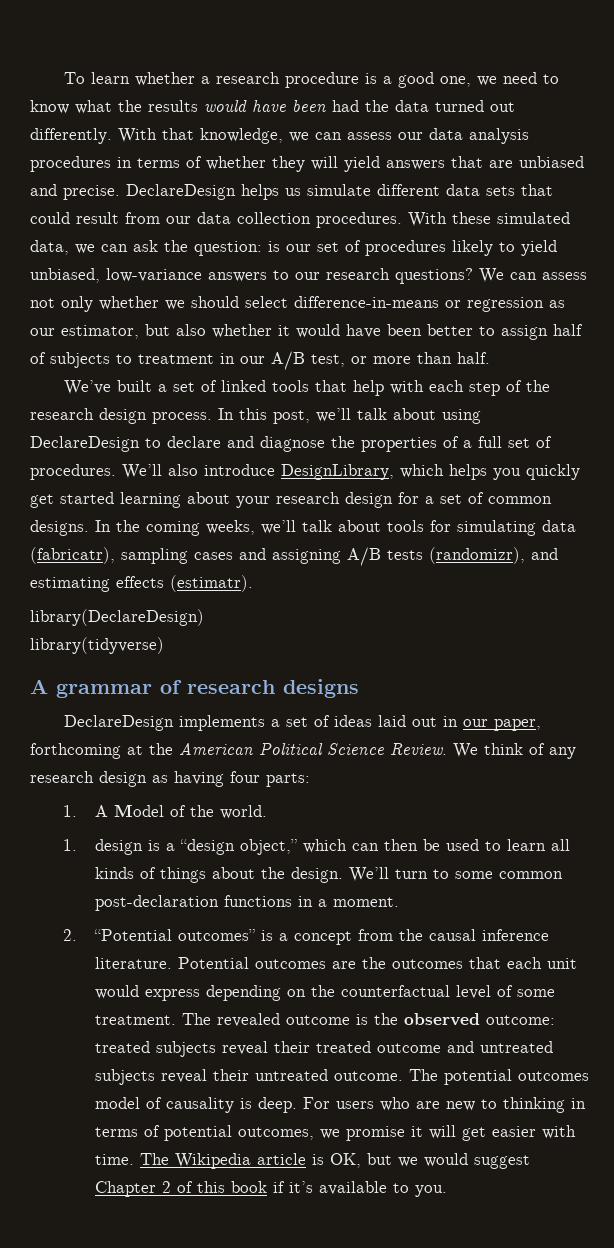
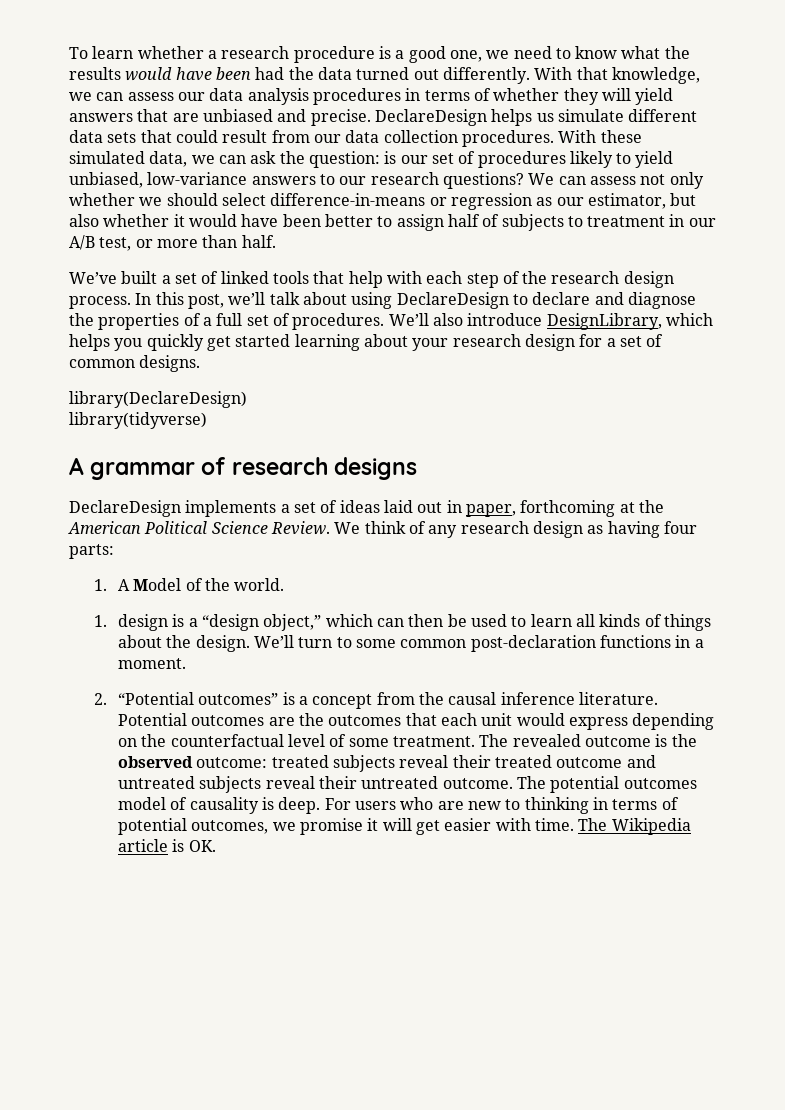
[95,520,576,536] [30,547,558,566] [30,575,253,592] In the coming weeks, we’ll talk about tools for simulating data (fabricatr), sampling cases and assigning A/B tests (randomizr), and estimating effects (estimatr). -> (201, 363) none
[462,719,488,727] our -> (462, 506) none
[330,1153,531,1169] [95,1181,448,1197] OK, but we would suggest Chapter 2 of this book if it’s available to you. -> [188,840,216,852] OK.

